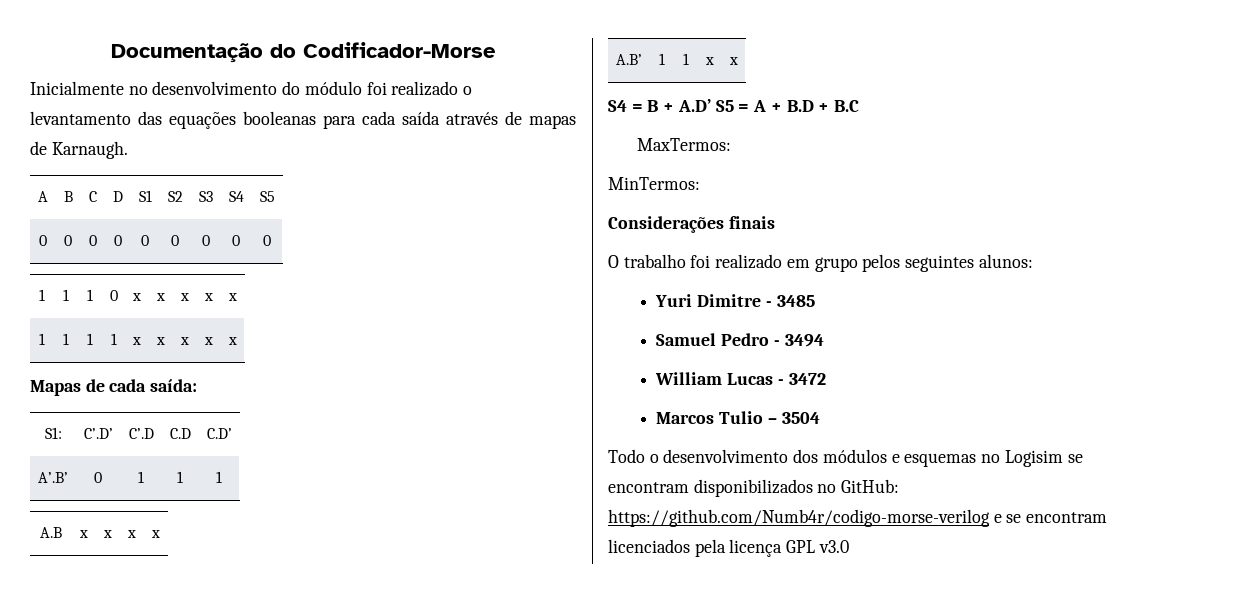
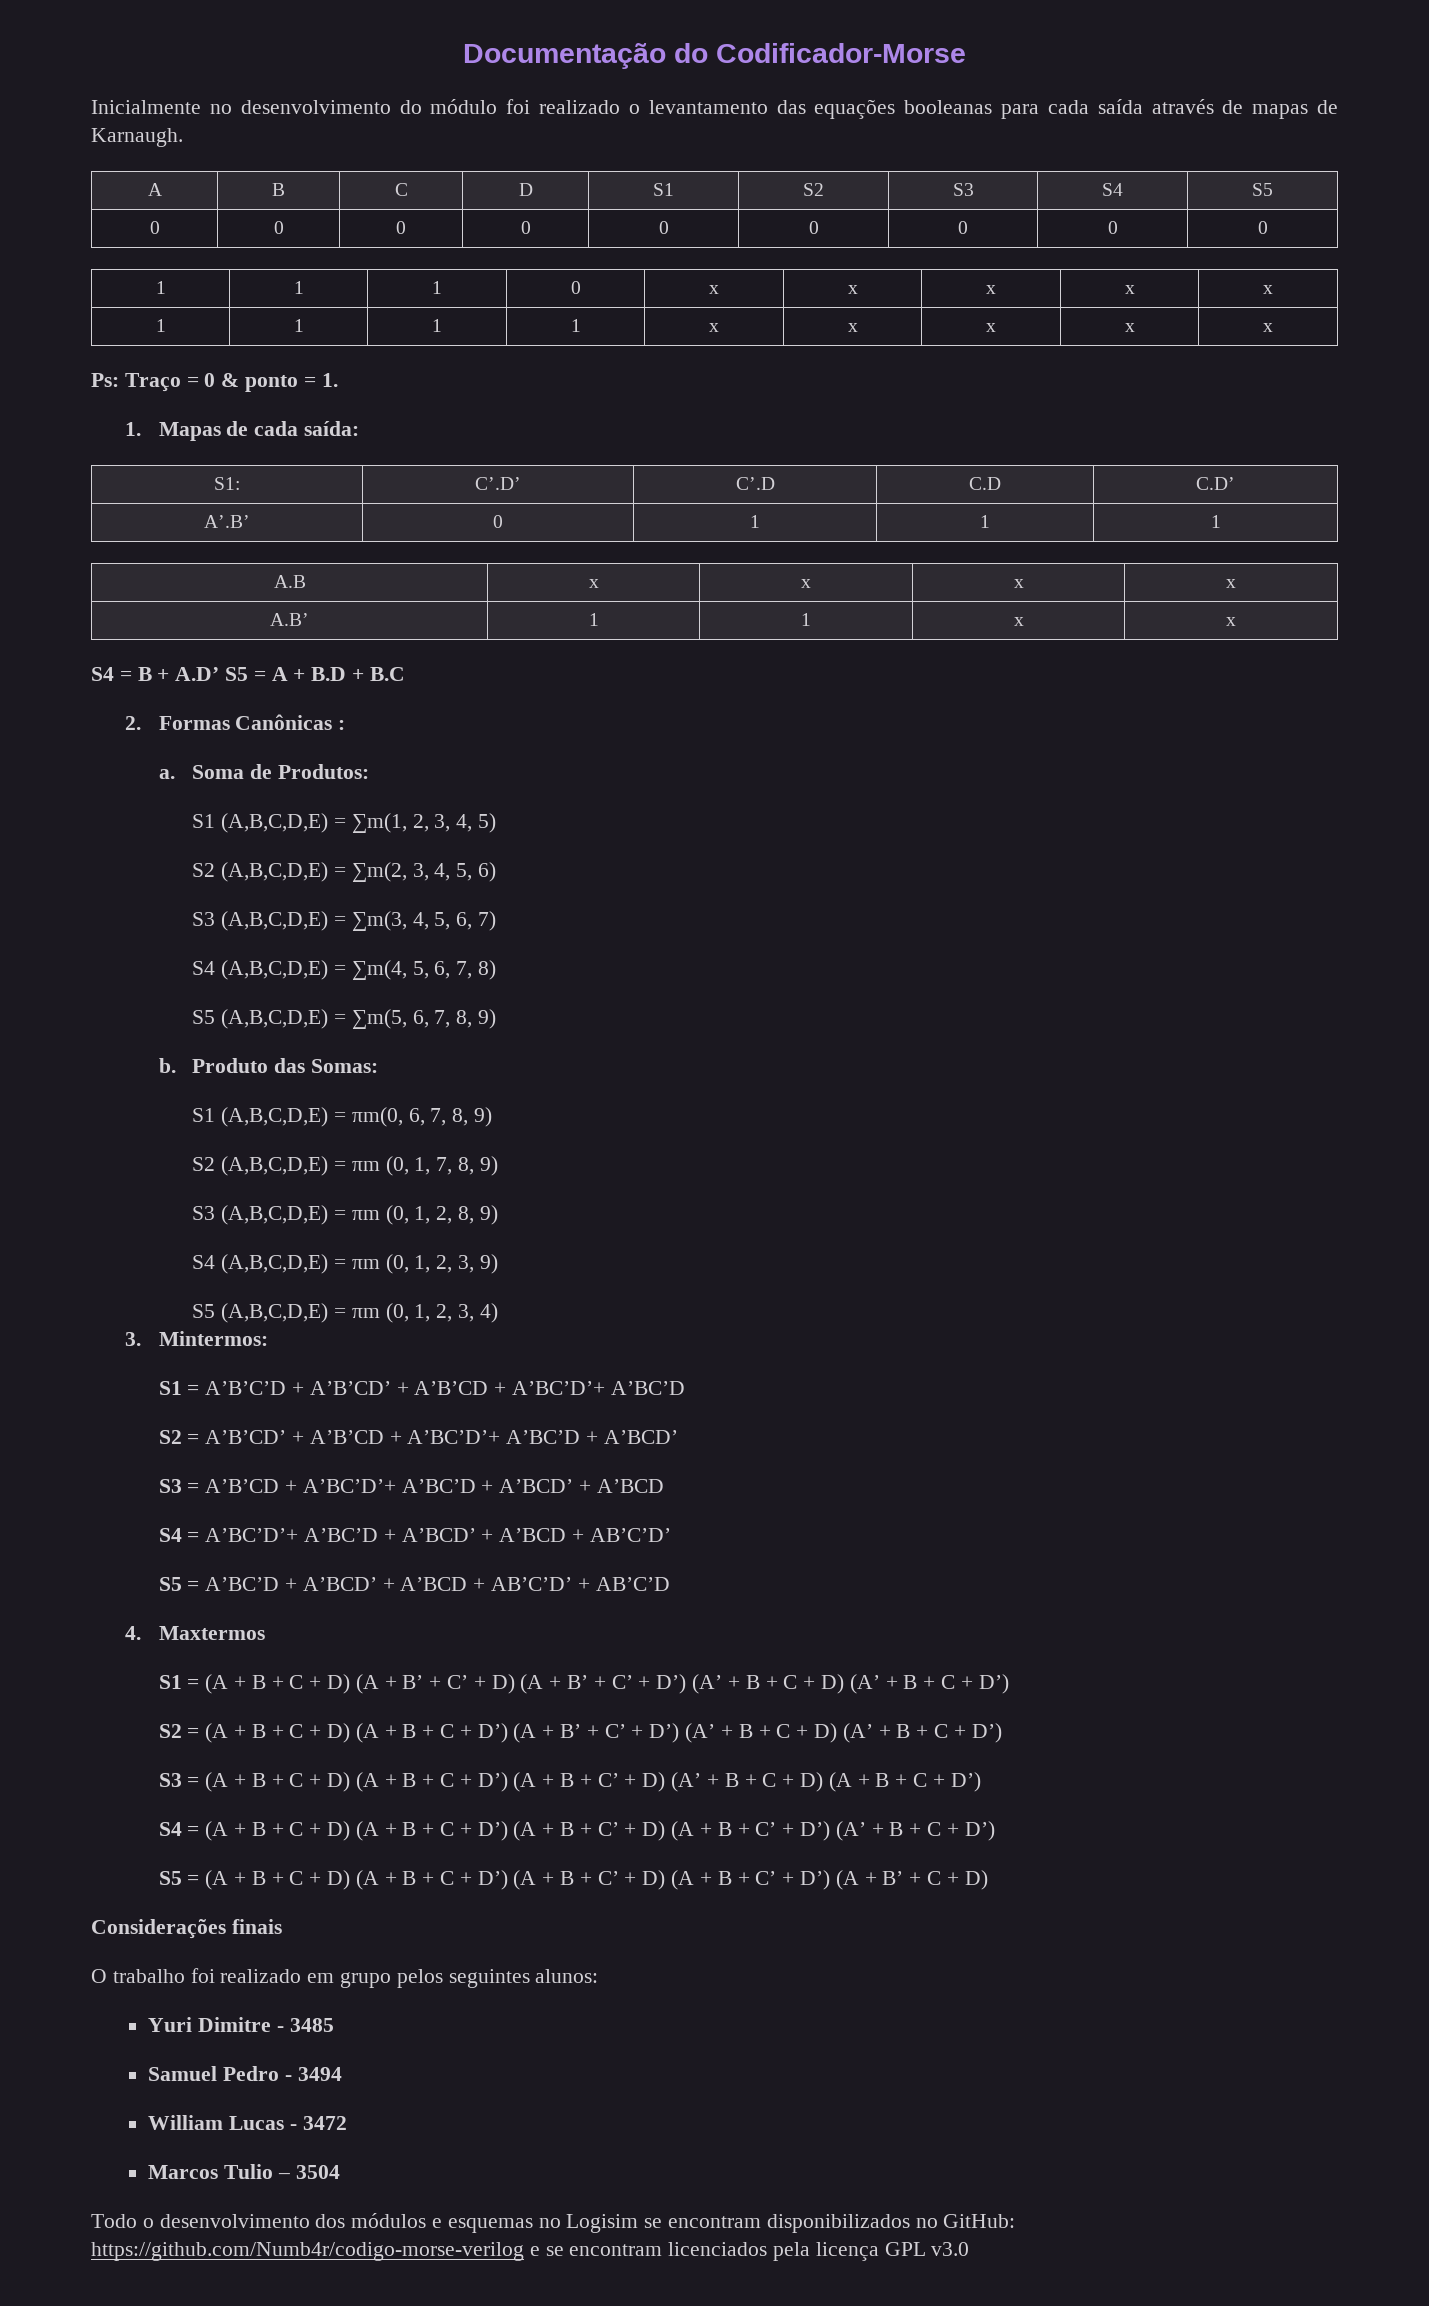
(237, 341) none -> [91,373,338,392] [124,422,141,436] Ps: Traço = 0 & ponto = 1. // 1.
[637,138,732,151] [608,177,700,190] MaxTermos: // MinTermos: -> [124,714,346,730] [158,764,369,779] [192,813,497,833] [192,862,497,882] [192,911,497,931] [192,960,497,980] [192,1009,497,1029] [158,1058,378,1073] [192,1107,493,1127] [192,1156,498,1176] [192,1205,498,1225] [192,1254,498,1274] [192,1303,498,1323] [124,1331,268,1346] [158,1381,685,1395] [158,1430,678,1444] [158,1479,664,1493] [158,1528,671,1542] [158,1577,670,1591] [124,1626,265,1640] [158,1674,1009,1694] [158,1723,1002,1743] [158,1772,981,1792] [158,1821,995,1841] [158,1870,988,1890] 2. Formas Canônicas : // a. Soma de Produtos: // S1 (A,B,C,D,E) = ∑m(1, 2, 3, 4, 5) // S2 (A,B,C,D,E) = ∑m(2, 3, 4, 5, 6) // S3 (A,B,C,D,E) = ∑m(3, 4, 5, 6, 7) // S4 (A,B,C,D,E) = ∑m(4, 5, 6, 7, 8) // S5 (A,B,C,D,E) = ∑m(5, 6, 7, 8, 9) // b. Produto das Somas: // S1 (A,B,C,D,E) = πm(0, 6, 7, 8, 9) // S2 (A,B,C,D,E) = πm (0, 1, 7, 8, 9) // S3 (A,B,C,D,E) = πm (0, 1, 2, 8, 9) // S4 (A,B,C,D,E) = πm (0, 1, 2, 3, 9) // S5 (A,B,C,D,E) = πm (0, 1, 2, 3, 4) // 3. Mintermos: // S1 = A’B’C’D + A’B’CD’ + A’B’CD + A’BC’D’+ A’BC’D // S2 = A’B’CD’ + A’B’CD + A’BC’D’+ A’BC’D + A’BCD’ // S3 = A’B’CD + A’BC’D’+ A’BC’D + A’BCD’ + A’BCD // S4 = A’BC’D’+ A’BC’D + A’BCD’ + A’BCD + AB’C’D’ // S5 = A’BC’D + A’BCD’ + A’BCD + AB’C’D’ + AB’C’D // 4. Maxtermos // S1 = (A + B + C + D) (A + B’ + C’ + D) (A + B’ + C’ + D’) (A’ + B + C + D) (A’ + B + C + D’) // S2 = (A + B + C + D) (A + B + C + D’) (A + B’ + C’ + D’) (A’ + B + C + D) (A’ + B + C + D’) // S3 = (A + B + C + D) (A + B + C + D’) (A + B + C’ + D) (A’ + B + C + D) (A + B + C + D’) // S4 = (A + B + C + D) (A + B + C + D’) (A + B + C’ + D) (A + B + C’ + D’) (A’ + B + C + D’) // S5 = (A + B + C + D) (A + B + C + D’) (A + B + C’ + D) (A + B + C’ + D’) (A + B’ + C + D)

